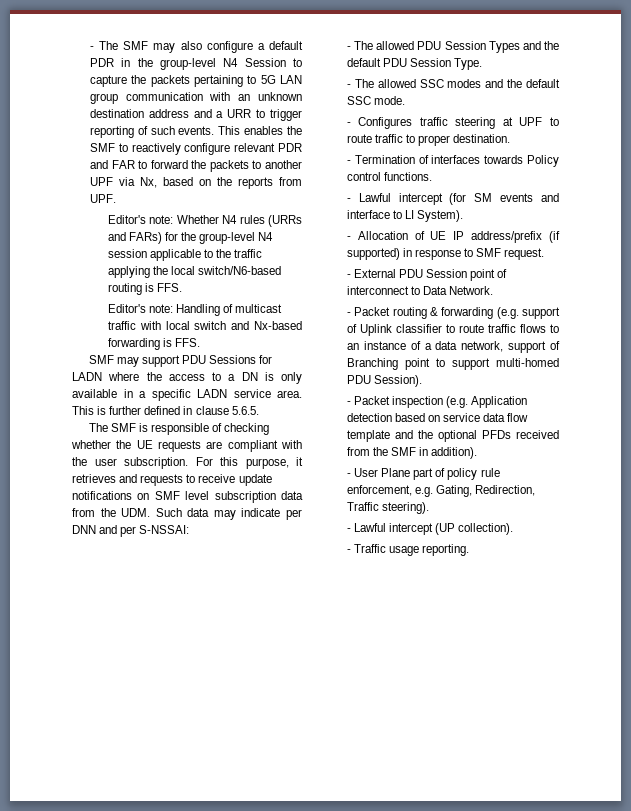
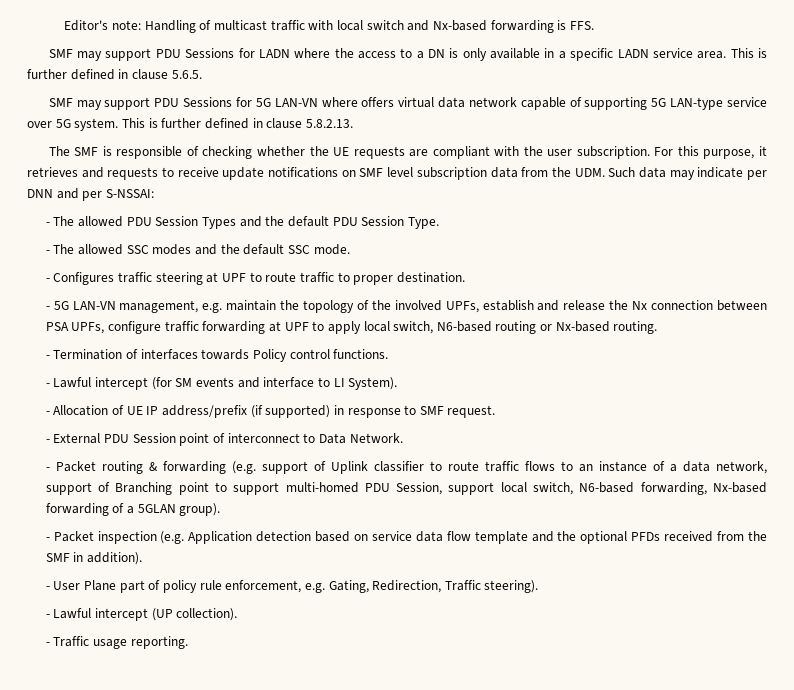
[89,41,303,53] [89,58,302,70] [89,75,302,87] [89,92,302,104] [89,109,303,121] [89,126,302,138] [89,143,302,155] [89,160,302,172] [89,177,302,189] [89,194,116,203] [107,215,302,227] [107,232,274,244] [107,249,263,261] [107,266,282,278] [107,283,183,295] - The SMF may also configure a default PDR in the group-level N4 Session to capture the packets pertaining to 5G LAN group communication with an unknown destination address and a URR to trigger reporting of such events. This enables the SMF to reactively configure relevant PDR and FAR to forward the packets to another UPF via Nx, based on the reports from UPF. // Editor's note: Whether N4 rules (URRs and FARs) for the group-level N4 session applicable to the traffic applying the local switch/N6-based routing is FFS. // -> (64, 25) none
(259, 410) none -> [48,97,767,110] [27,118,353,131] // SMF may support PDU Sessions for 5G LAN-VN where offers virtual data network capable of supporting 5G LAN-type service over 5G system. This is further defined in clause 5.8.2.13.
(511, 138) none -> [45,300,768,313] [45,321,658,334] // - 5G LAN-VN management, e.g. maintain the topology of the involved UPFs, establish and release the Nx connection between PSA UPFs, configure traffic forwarding at UPF to apply local switch, N6-based routing or Nx-based routing.
[374,375,423,387] Session). -> [396,482,767,495] [45,503,221,516] Session, support local switch, N6-based forwarding, Nx-based forwarding of a 5GLAN group).

